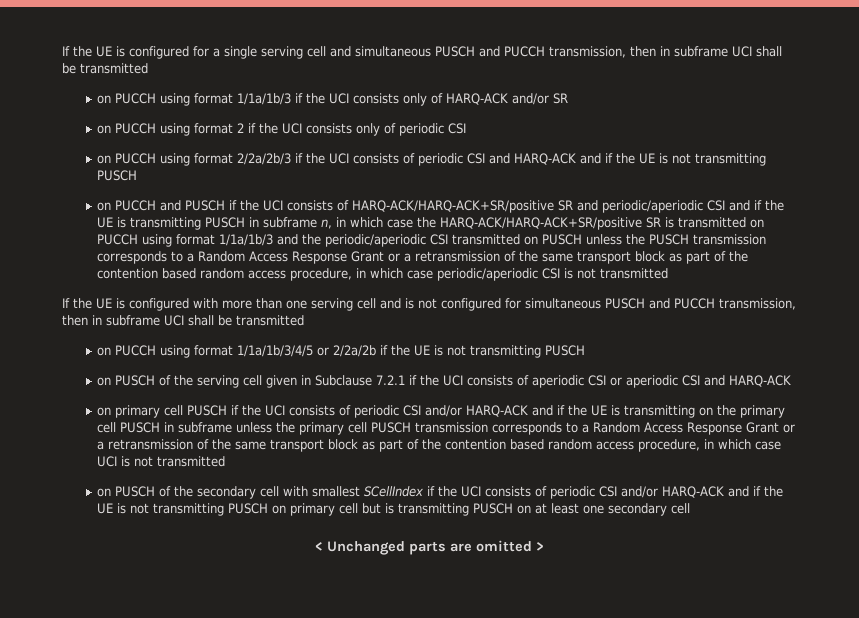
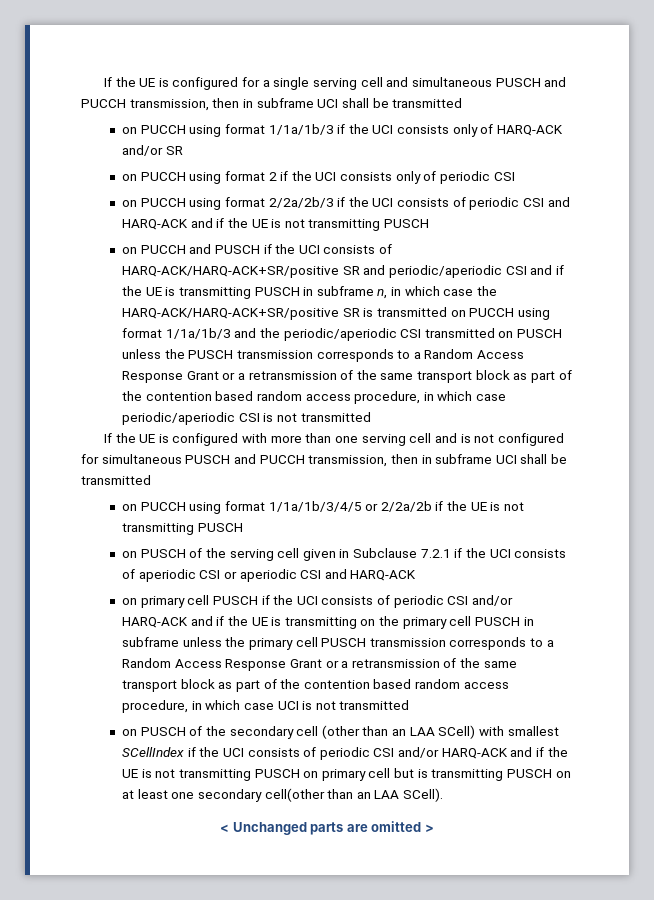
(279, 491) none -> [321,725,476,739] (other than an LAA SCell)
[670,503,690,514] cell -> [264,788,444,802] cell(other than an LAA SCell).

